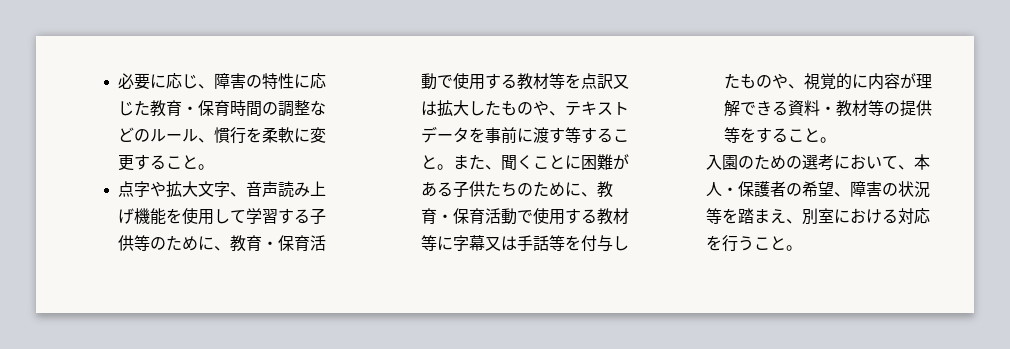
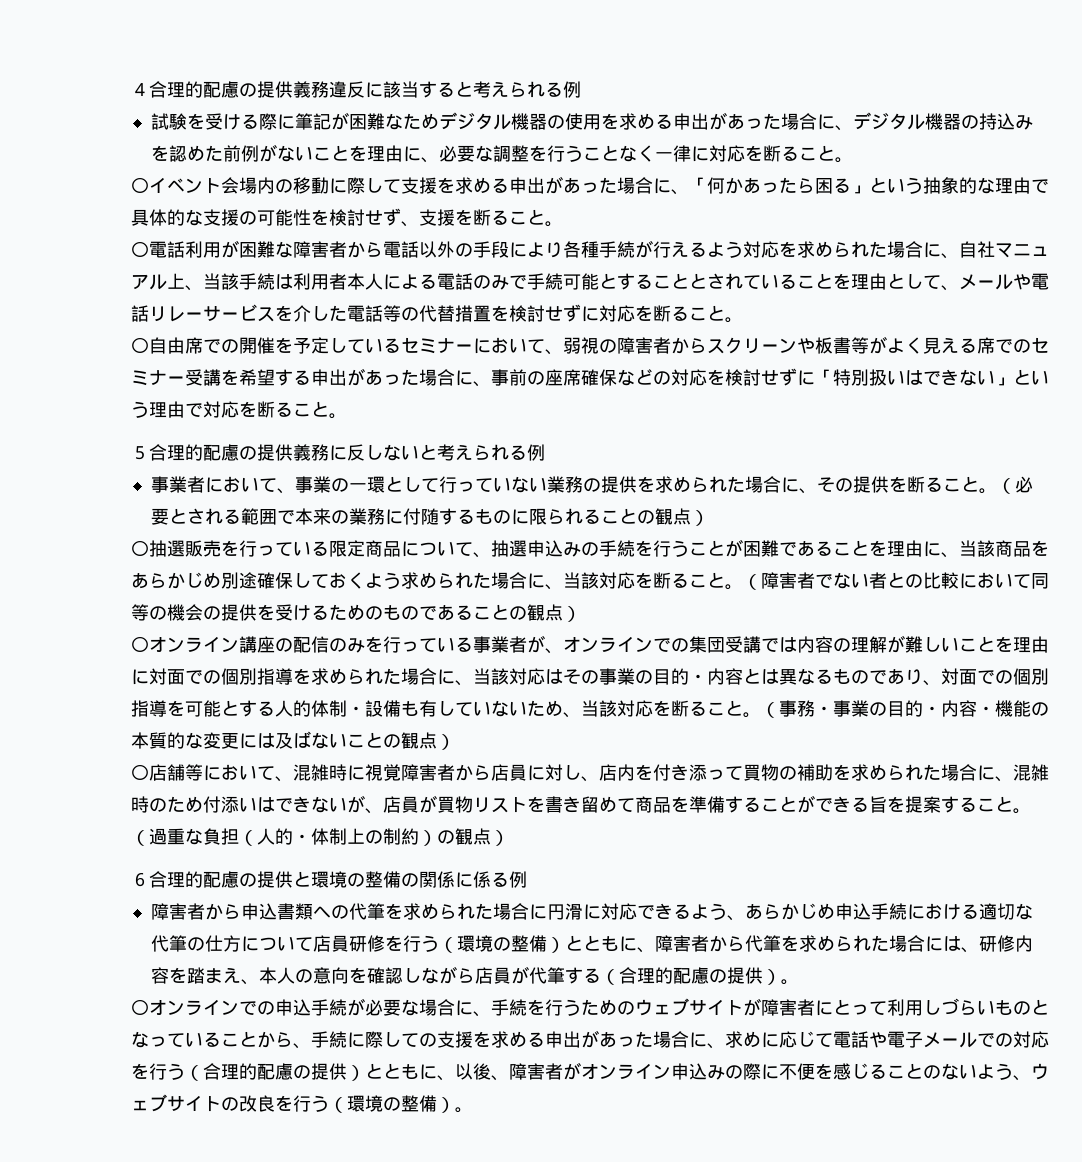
[117,73,326,90] [117,100,326,117] [117,127,326,144] [117,154,214,171] [117,181,326,198] [117,208,326,225] [117,235,326,252] [420,73,629,90] [420,100,629,117] [420,126,629,144] [420,154,629,171] [420,181,613,198] [420,208,629,225] [420,235,629,252] [723,73,932,90] [723,100,932,117] [723,127,836,143] [706,154,931,171] [706,181,931,198] [706,208,931,225] [706,235,787,252] 必要に応じ、障害の特性に応じた教育・保育時間の調整などのルール、慣行を柔軟に変更すること。 // 点字や拡大文字、音声読み上げ機能を使用して学習する子供等のために、教育・保育活動で使用する教材等を点訳又は拡大したものや、テキストデータを事前に渡す等すること。また、聞くことに困難がある子供たちのために、教育・保育活動で使用する教材等に字幕又は手話等を付与したものや、視覚的に内容が理解できる資料・教材等の提供等をすること。 // 入園のための選考において、本人・保護者の希望、障害の状況等を踏まえ、別室における対応を行うこと -> [130,81,581,98] [150,112,1033,131] [150,144,853,163] [130,176,1049,195] [130,208,563,227] [130,240,1049,259] [130,273,1049,291] [130,304,743,323] [130,336,1049,355] [130,368,1049,387] [130,401,347,419] [130,444,545,461] [150,476,1033,494] [150,508,709,526] [130,539,1049,558] [130,572,1049,590] [130,604,581,622] [130,635,1049,654] [130,668,1049,686] [130,700,1049,718] [130,731,455,750] [130,764,1049,782] [130,795,1031,814] [130,828,509,846] [130,871,527,888] [150,903,1033,921] [150,935,1033,953] [150,966,799,985] [130,998,1049,1017] [130,1030,1049,1049] [130,1062,1049,1081] [130,1094,455,1113] ４合理的配慮の提供義務違反に該当すると考えられる例 // 試験を受ける際に筆記が困難なためデジタル機器の使用を求める申出があった場合に、デジタル機器の持込みを認めた前例がないことを理由に、必要な調整を行うことなく一律に対応を断ること。 // 〇イベント会場内の移動に際して支援を求める申出があった場合に、「何かあったら困る」という抽象的な理由で具体的な支援の可能性を検討せず、支援を断ること。 // 〇電話利用が困難な障害者から電話以外の手段により各種手続が行えるよう対応を求められた場合に、自社マニュアル上、当該手続は利用者本人による電話のみで手続可能とすることとされていることを理由として、メールや電話リレーサービスを介した電話等の代替措置を検討せずに対応を断ること。 // 〇自由席での開催を予定しているセミナーにおいて、弱視の障害者からスクリーンや板書等がよく見える席でのセミナー受講を希望する申出があった場合に、事前の座席確保などの対応を検討せずに「特別扱いはできない」という理由で対応を断ること。 // ５合理的配慮の提供義務に反しないと考えられる例 // 事業者において、事業の一環として行っていない業務の提供を求められた場合に、その提供を断ること。（必要とされる範囲で本来の業務に付随するものに限られることの観点） // 〇抽選販売を行っている限定商品について、抽選申込みの手続を行うことが困難であることを理由に、当該商品をあらかじめ別途確保しておくよう求められた場合に、当該対応を断ること。（障害者でない者との比較において同等の機会の提供を受けるためのものであることの観点） // 〇オンライン講座の配信のみを行っている事業者が、オンラインでの集団受講では内容の理解が難しいことを理由に対面での個別指導を求められた場合に、当該対応はその事業の目的・内容とは異なるものであり、対面での個別指導を可能とする人的体制・設備も有していないため、当該対応を断ること。（事務・事業の目的・内容・機能の本質的な変更には及ばないことの観点） // 〇店舗等において、混雑時に視覚障害者から店員に対し、店内を付き添って買物の補助を求められた場合に、混雑時のため付添いはできないが、店員が買物リストを書き留めて商品を準備することができる旨を提案すること。（過重な負担（人的・体制上の制約）の観点） // ６合理的配慮の提供と環境の整備の関係に係る例 // 障害者から申込書類への代筆を求められた場合に円滑に対応できるよう、あらかじめ申込手続における適切な代筆の仕方について店員研修を行う（環境の整備）とともに、障害者から代筆を求められた場合には、研修内容を踏まえ、本人の意向を確認しながら店員が代筆する（合理的配慮の提供）。 // 〇オンラインでの申込手続が必要な場合に、手続を行うためのウェブサイトが障害者にとって利用しづらいものとなっていることから、手続に際しての支援を求める申出があった場合に、求めに応じて電話や電子メールでの対応を行う（合理的配慮の提供）とともに、以後、障害者がオンライン申込みの際に不便を感じることのないよう、ウェブサイトの改良を行う（環境の整備）

